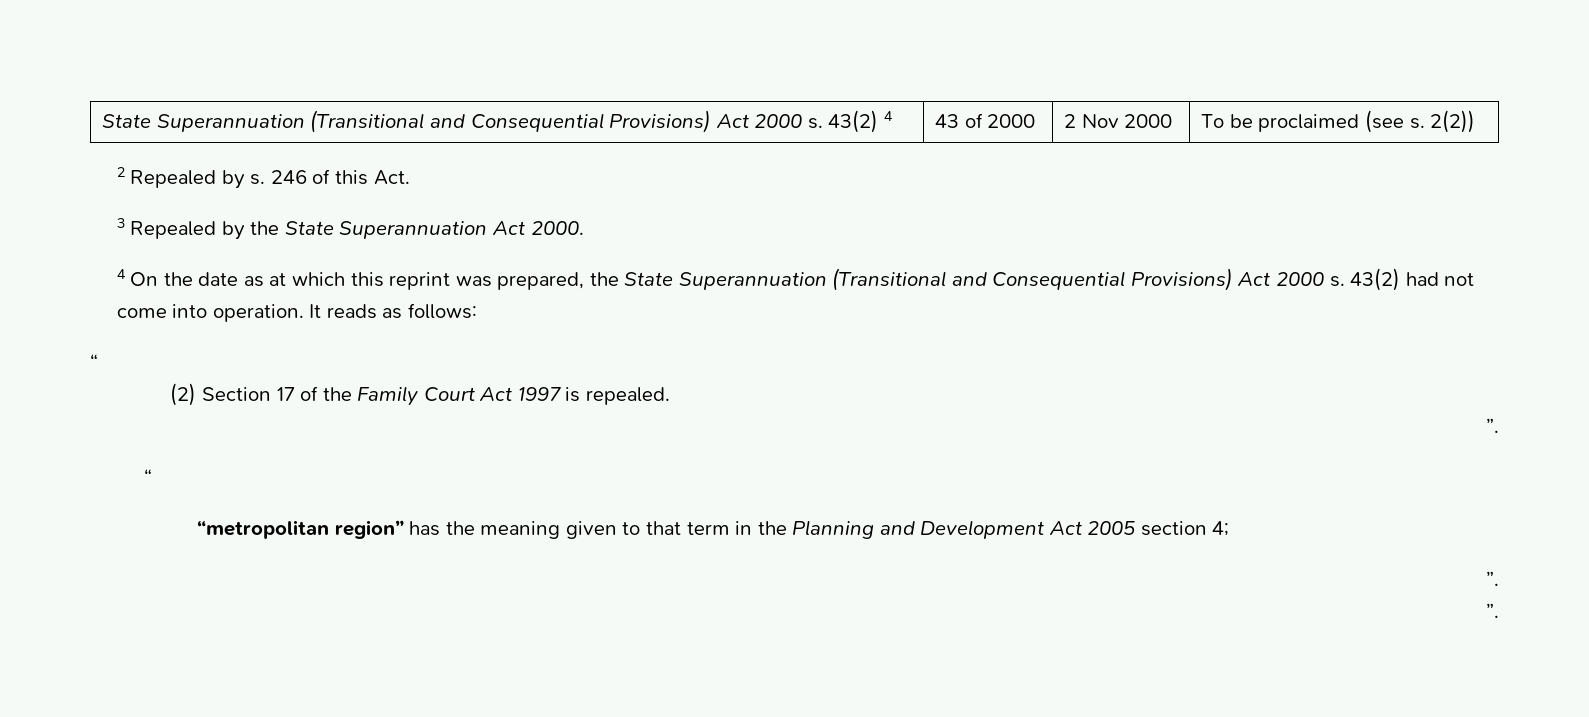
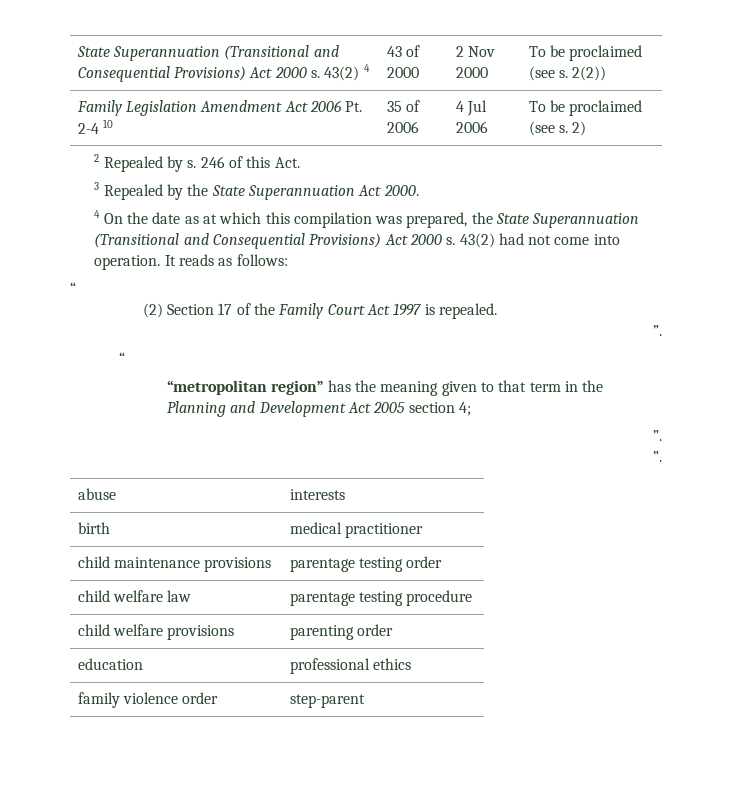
(1476, 121) none -> [76,100,363,116] [77,119,113,134] [386,100,420,112] [386,121,419,133] [455,100,487,116] [455,121,488,133] [528,100,643,116] [528,121,587,136] // Family Legislation Amendment Act 2006 Pt. 2-4 10 | 35 of 2006 | 4 Jul 2006 | To be proclaimed (see s. 2)
[389,272,451,290] reprint -> [293,212,372,228] compilation
(1499, 610) none -> [77,488,116,500] [289,489,345,500] [77,522,110,534] [289,522,423,538] [77,556,272,572] [289,556,443,572] [77,590,192,602] [289,590,473,606] [77,624,235,640] [289,624,393,640] [77,658,143,670] [289,658,411,674] [77,692,219,708] [289,694,365,708] // abuse | interests // birth | medical practitioner // child maintenance provisions | parentage testing order // child welfare law | parentage testing procedure // child welfare provisions | parenting order // education | professional ethics // family violence order | step-parent

